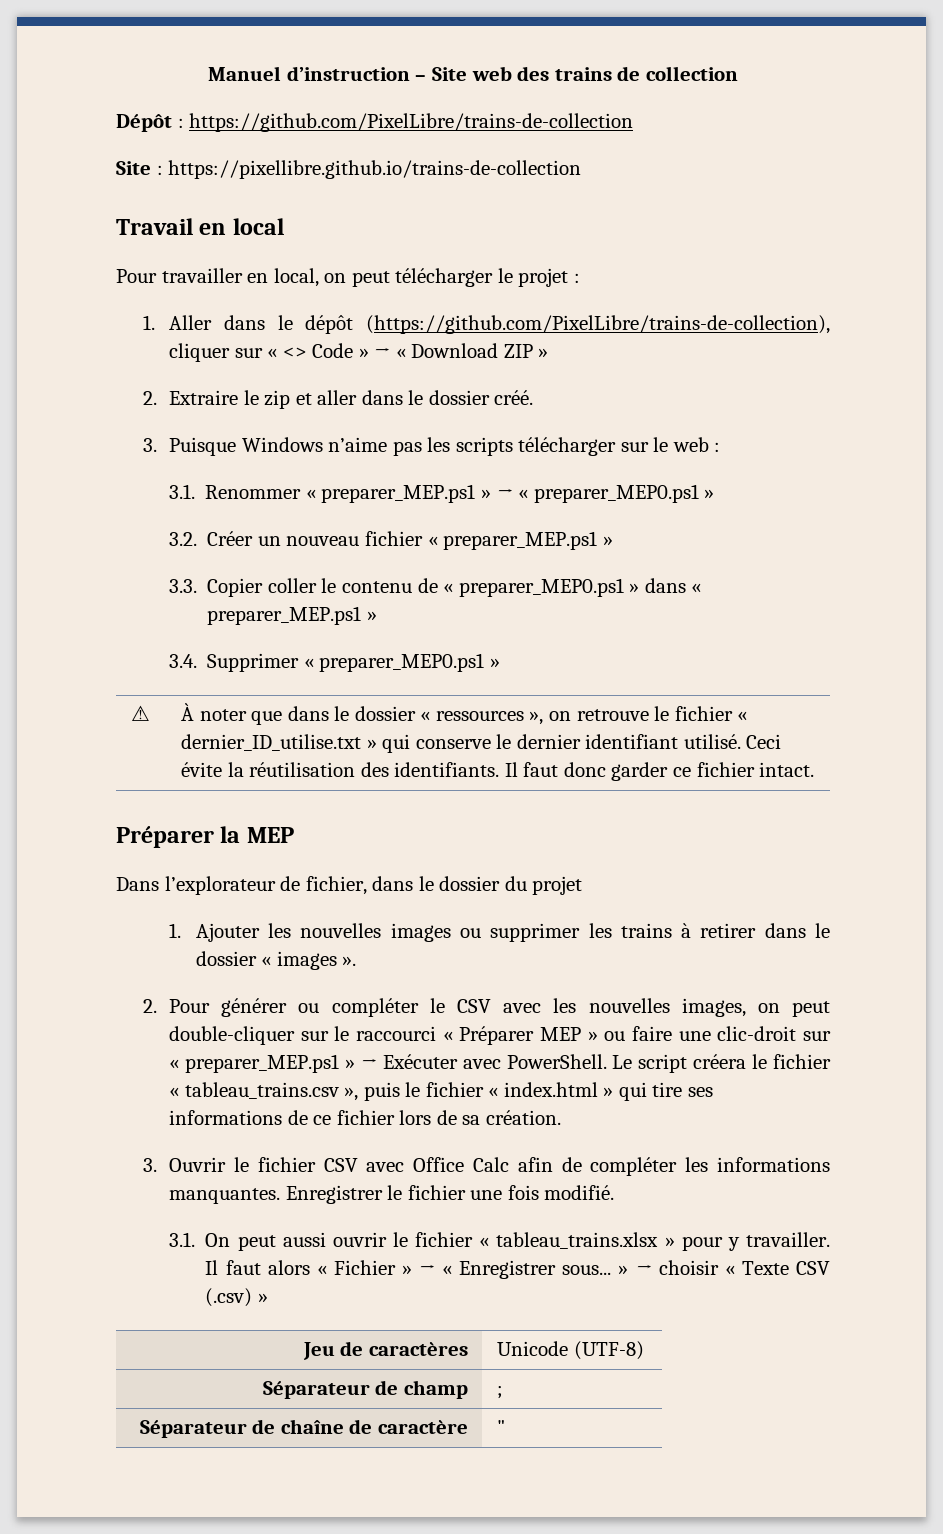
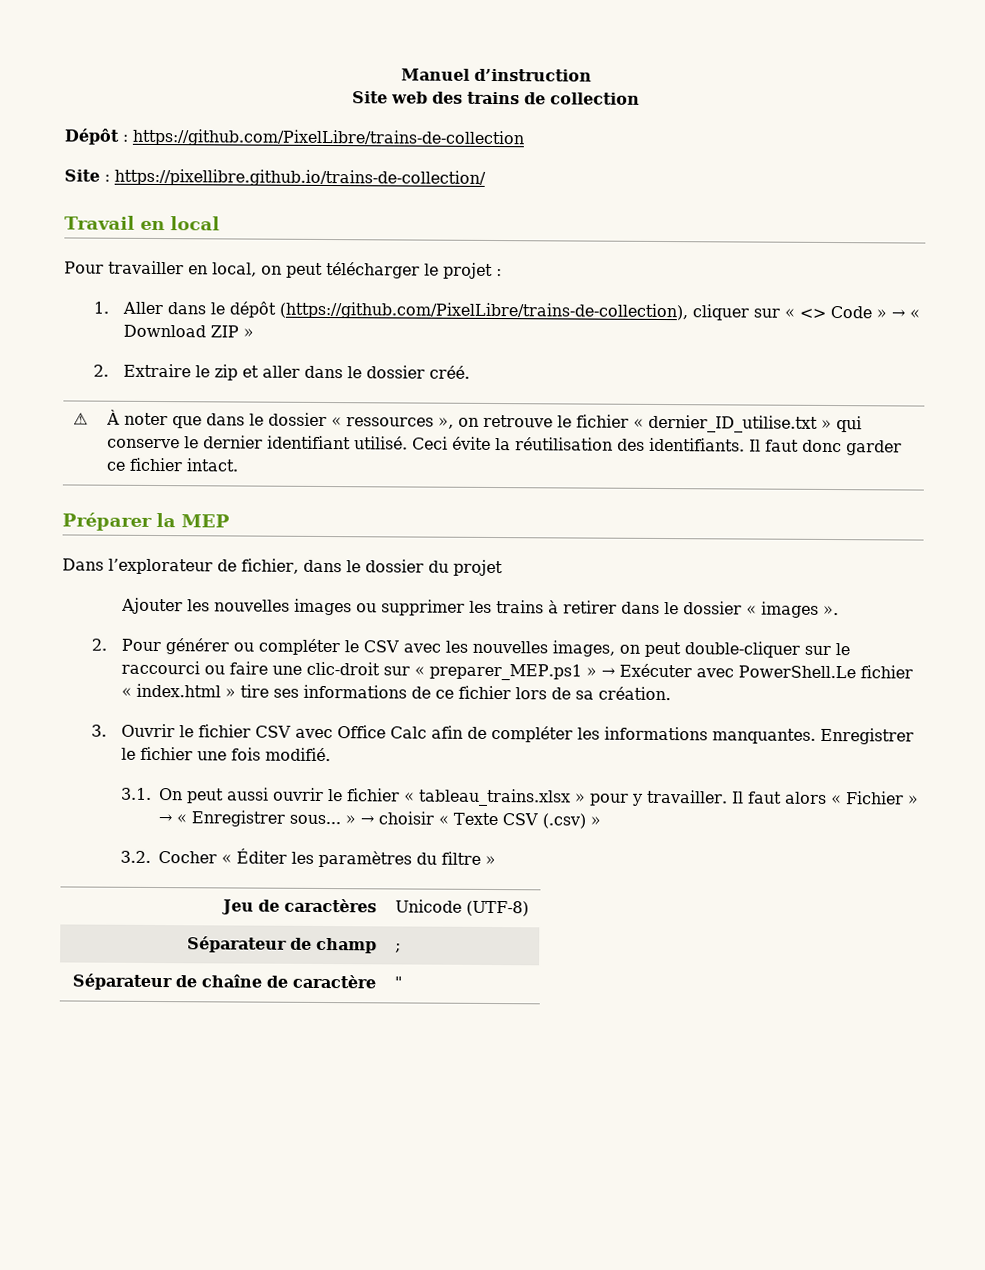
[415,75,427,81] – -> (592, 75) //
[168,160,582,179] https://pixellibre.github.io/trains-de-collection -> [114,168,486,187] https://pixellibre.github.io/trains-de-collection/
[142,437,721,456] [169,484,715,503] [169,531,613,550] [169,578,702,597] [207,606,377,625] [169,653,500,672] // 3. Puisque Windows n’aime pas les scripts télécharger sur le web : // 3.1. Renommer « preparer_MEP.ps1 » → « preparer_MEP0.ps1 » // 3.2. Créer un nouveau fichier « preparer_MEP.ps1 » // 3.3. Copier coller le contenu de « preparer_MEP0.ps1 » dans « preparer_MEP.ps1 » // 3.4. Supprimer « preparer_MEP0.ps1 » -> (471, 372) none
[169,923,182,938] 1. -> (503, 568) none
[442,1026,598,1045] « Préparer MEP » -> (201, 667) none
[506,1054,832,1073] [169,1082,421,1101] PowerShell. Le script créera le fichier « tableau_trains.csv », puis le -> [738,665,857,679] PowerShell.Le
[618,1082,647,1101] qui -> (237, 693) none
(268, 1298) none -> [120,848,497,868] // 3.2. Cocher « Éditer les paramètres du filtre »

